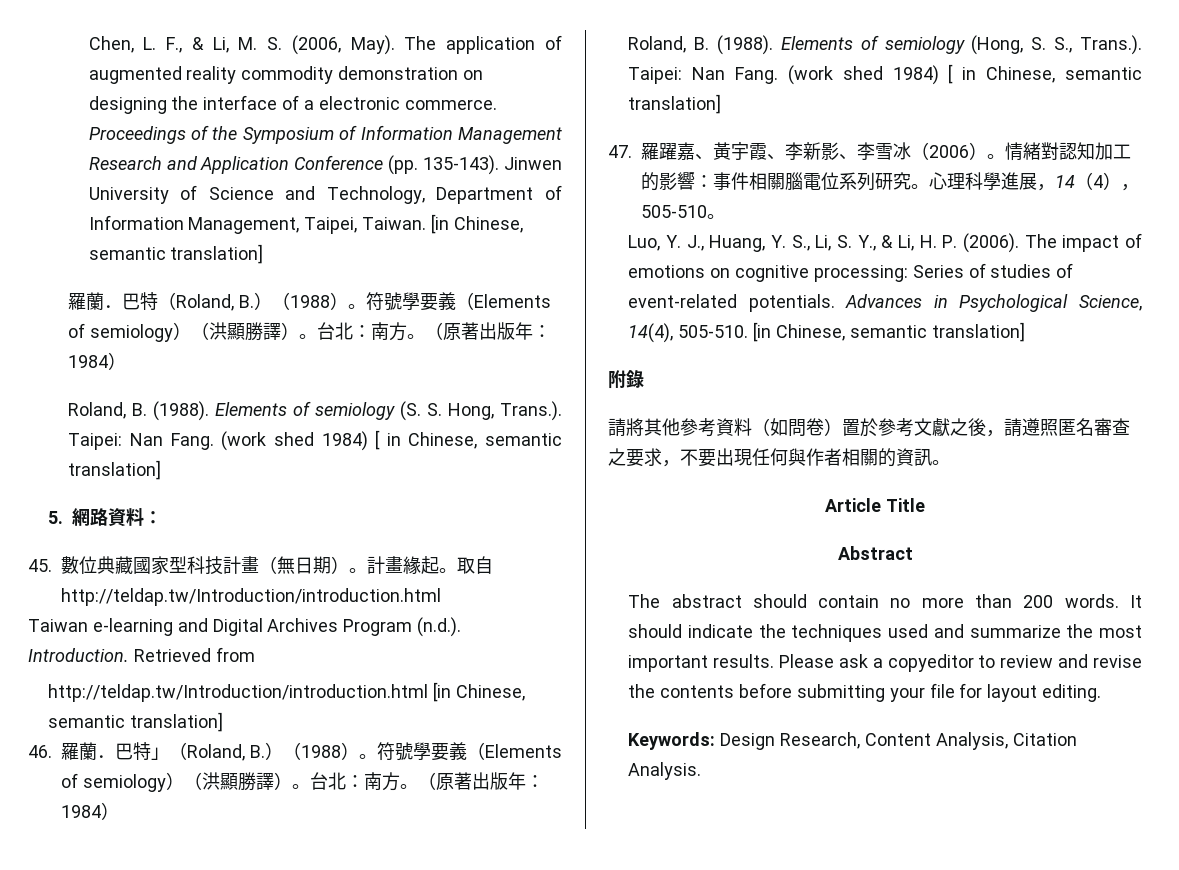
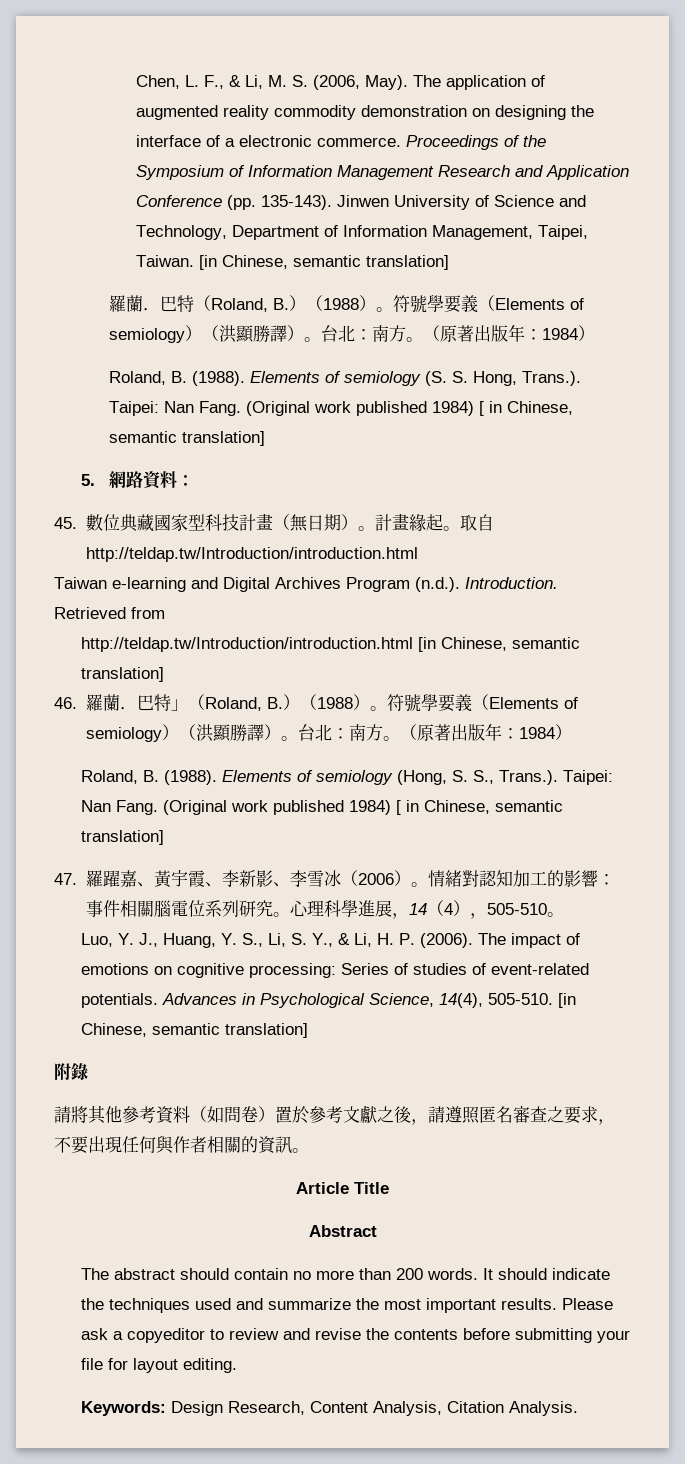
[221,431,314,451] (work shed -> [245,401,427,416] (Original work published
[787,65,883,85] (work shed -> [163,800,345,815] (Original work published

